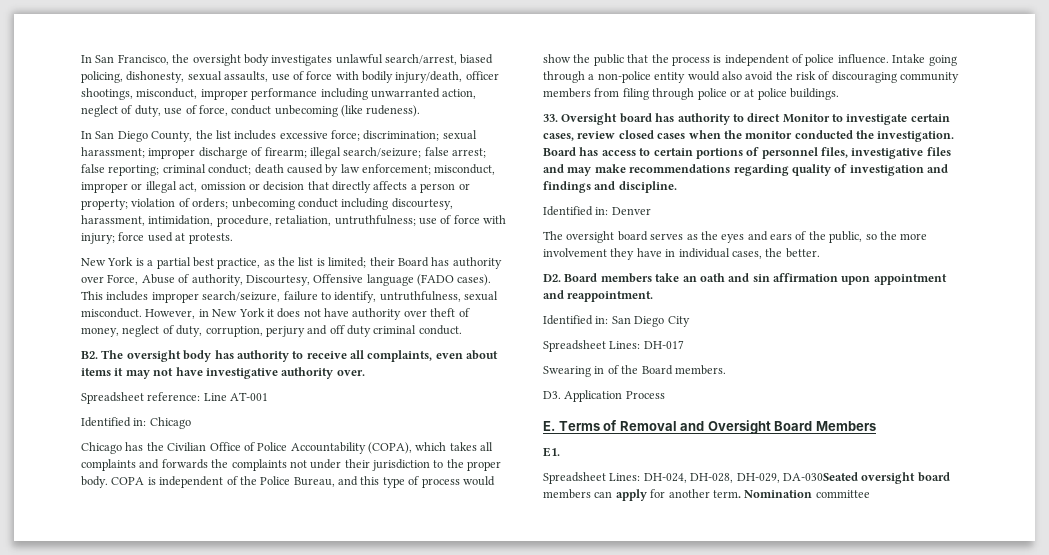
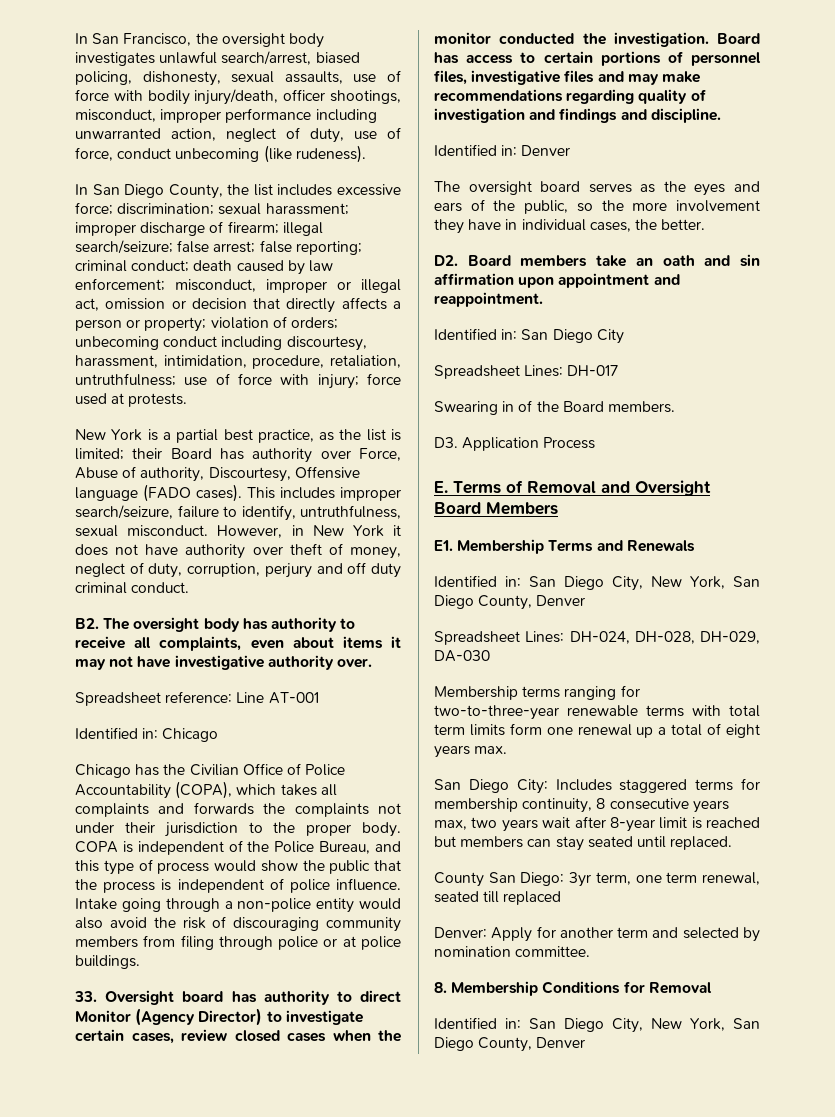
(830, 118) none -> [135,1008,263,1026] (Agency Director)
(560, 452) none -> [457,539,695,554] [434,575,760,591] [434,595,586,610] Membership Terms and Renewals // Identified in: San Diego City, New York, San Diego County, Denver
[782,472,950,484] [543,489,870,501] DA-030Seated oversight board members can apply for another term. Nomination committee -> [434,650,490,662] [434,685,640,700] [434,705,760,720] [434,723,760,738] [434,745,508,758] [434,778,760,794] [434,798,729,813] [434,816,760,832] [434,836,733,851] [434,872,760,887] [434,891,562,905] [434,926,760,942] [434,946,591,957] [434,981,712,996] [434,1017,760,1033] [434,1037,586,1052] DA-030 // Membership terms ranging for two-to-three-year renewable terms with total term limits form one renewal up a total of eight years max. // San Diego City: Includes staggered terms for membership continuity, 8 consecutive years max, two years wait after 8-year limit is reached but members can stay seated until replaced. // County San Diego: 3yr term, one term renewal, seated till replaced // Denver: Apply for another term and selected by nomination committee. // 8. Membership Conditions for Removal // Identified in: San Diego City, New York, San Diego County, Denver

